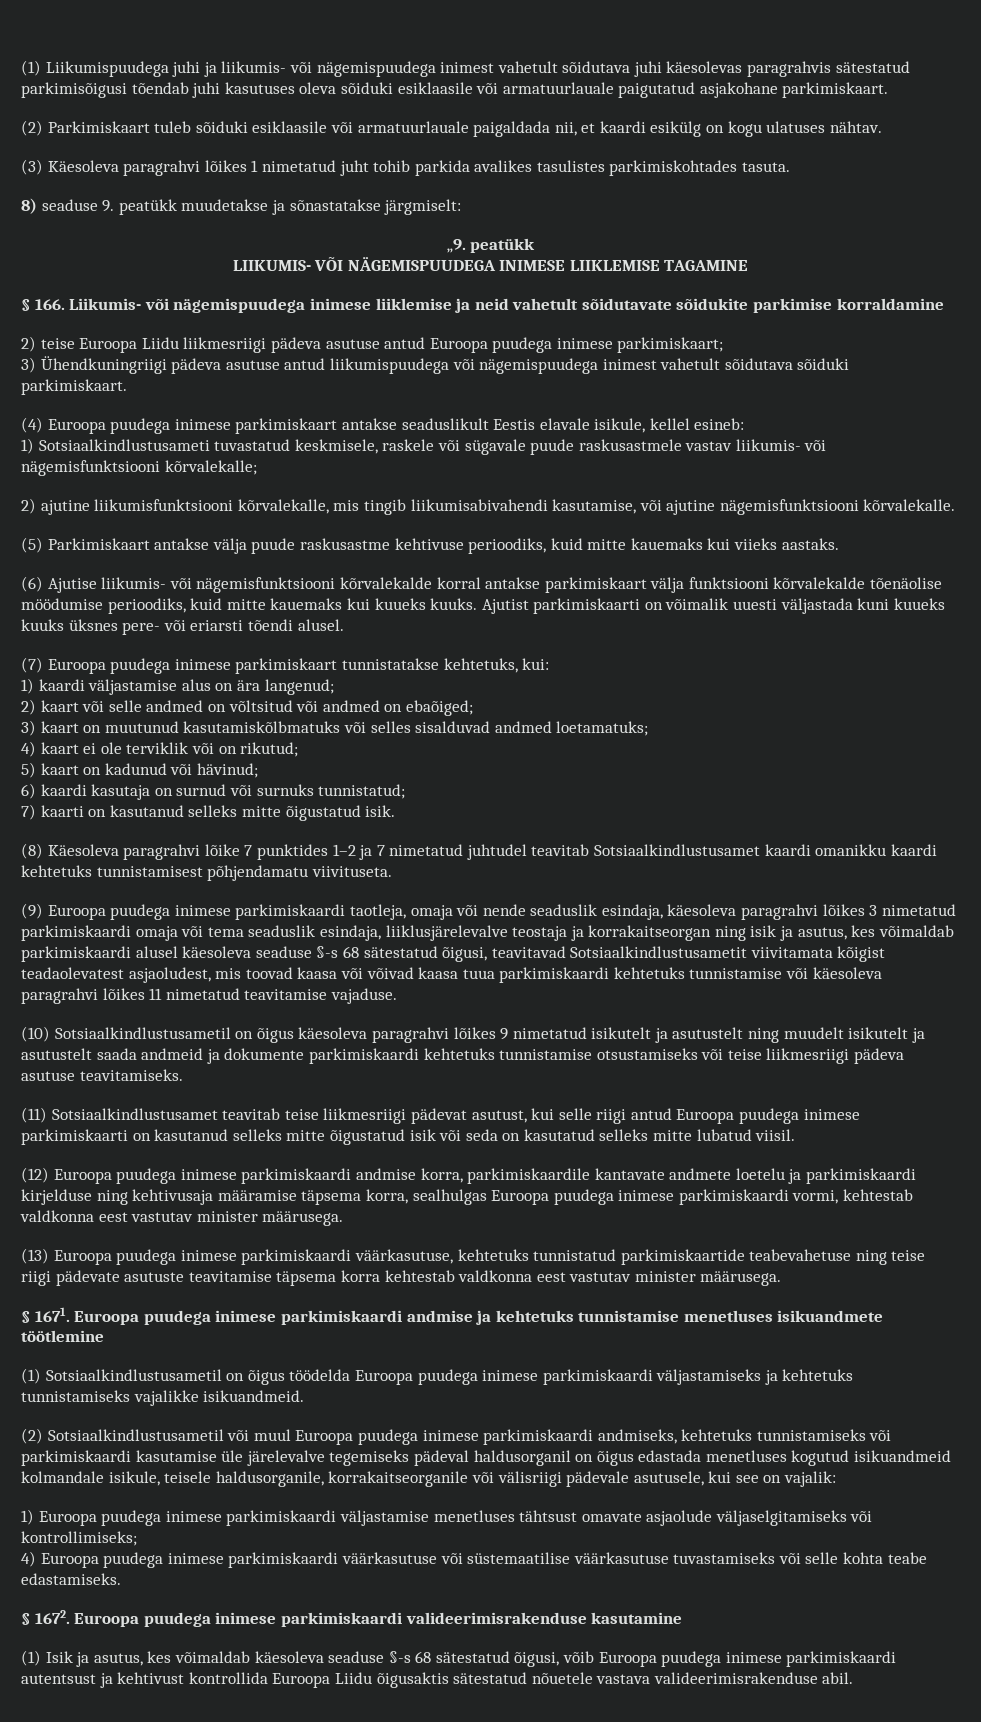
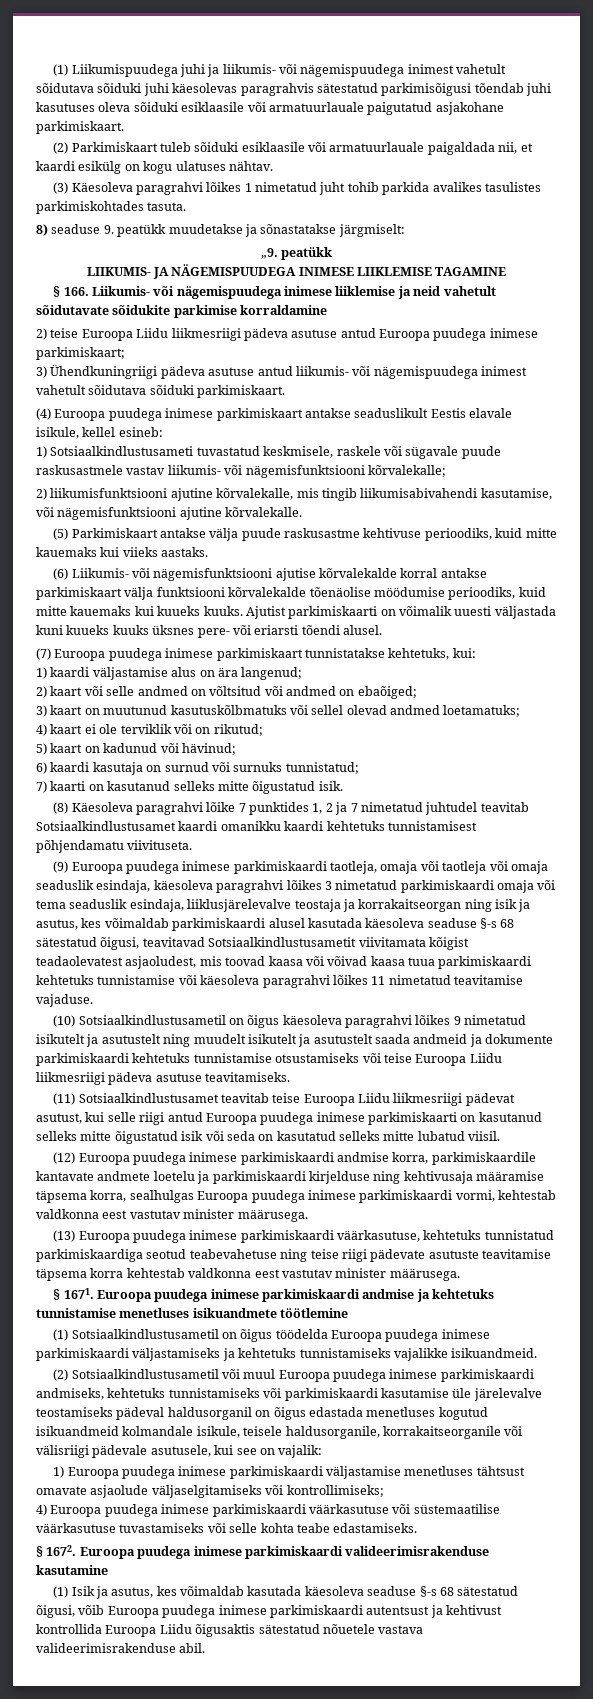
(631, 67) none -> [97,83,142,93] sõiduki
[314,257,344,271] VÕI -> [152,267,169,279] JA
[329,358,449,374] liikumispuudega -> [295,366,349,376] liikumis-
[40,499,234,515] ajutine liikumisfunktsiooni -> [50,488,213,501] liikumisfunktsiooni ajutine
[666,499,859,515] ajutine nägemisfunktsiooni -> [57,507,222,520] nägemisfunktsiooni ajutine
[47,577,336,593] Ajutise liikumis- või nägemisfunktsiooni -> [71,568,316,581] Liikumis- või nägemisfunktsiooni ajutise
[183,721,491,733] kasutamiskõlbmatuks või selles sisalduvad -> [170,705,387,715] kasutuskõlbmatuks või sellel olevad
[332,844,356,856] 1–2 -> [312,803,333,814] 1, 2
[482,904,526,916] nende -> [442,861,548,874] taotleja või omaja
(178, 952) none -> [307,918,362,928] kasutada
(762, 1054) none -> [415,1053,502,1066] Euroopa Liidu
(319, 1114) none -> [303,1093,391,1106] Euroopa Liidu
[620,1249,745,1265] parkimiskaartide -> [36,1249,187,1262] parkimiskaardiga seotud
[329,1450,410,1466] tegemiseks -> [36,1407,113,1417] teostamiseks
(250, 1657) none -> [247,1586,302,1596] kasutada

